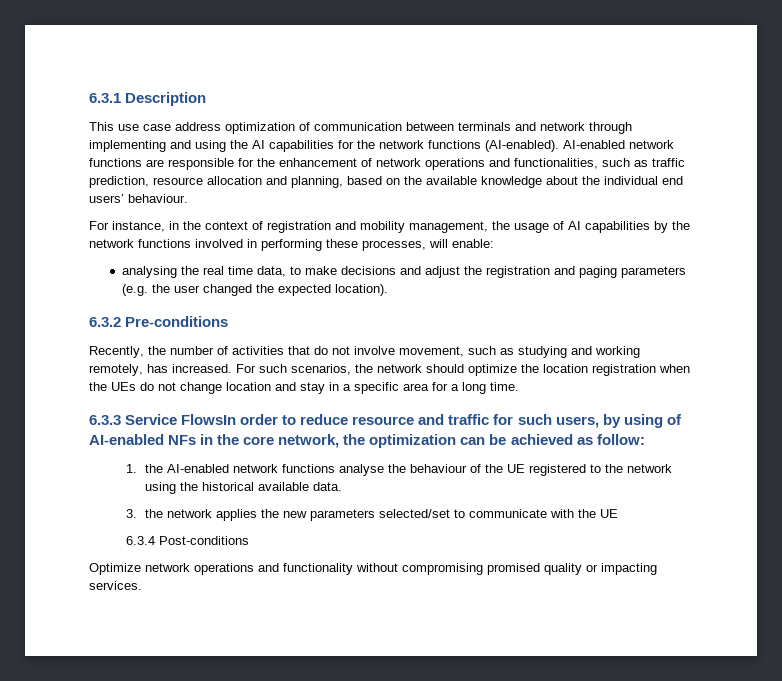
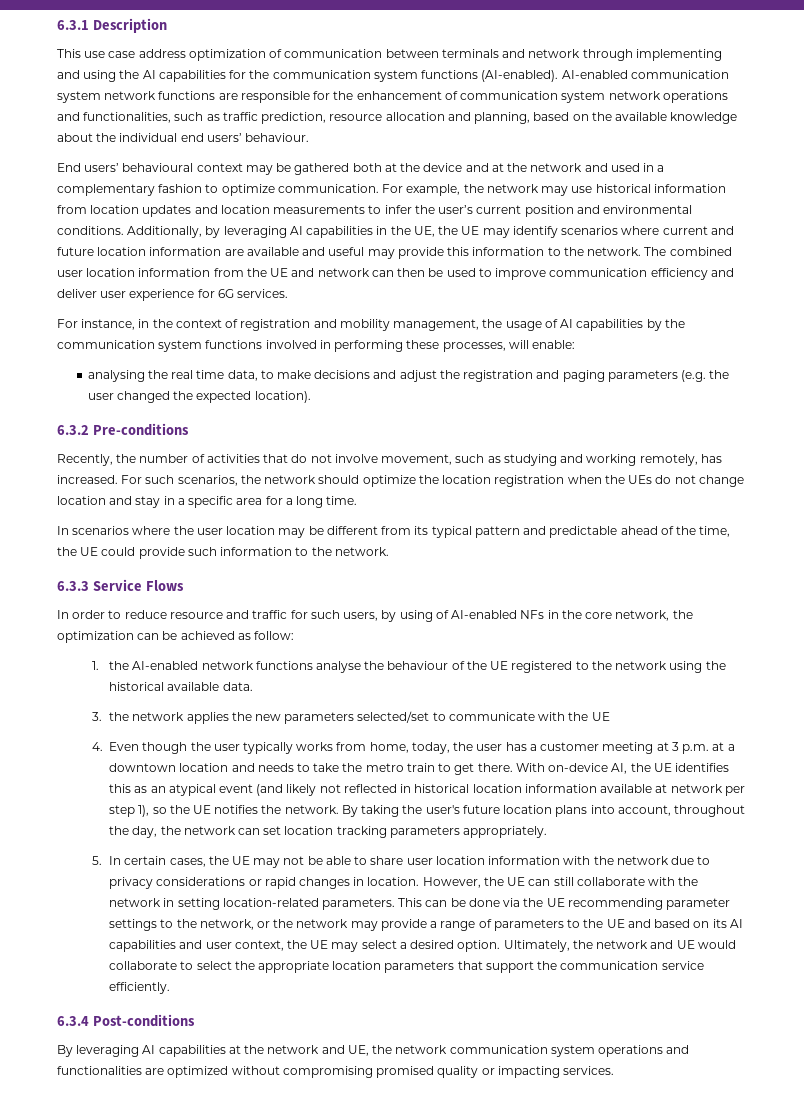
[379,140,424,149] network -> [272,70,418,82] communication system
(625, 144) none -> [630,70,729,79] [57,91,101,103] communication system
(372, 162) none -> [460,91,606,103] communication system
(188, 198) none -> [57,163,665,175] [57,184,726,196] [57,205,693,217] [57,226,734,238] [57,247,732,259] [57,268,734,280] [57,289,289,301] // End users’ behavioural context may be gathered both at the device and at the network and used in a complementary fashion to optimize communication. For example, the network may use historical information from location updates and location measurements to infer the user’s current position and environmental conditions. Additionally, by leveraging AI capabilities in the UE, the UE may identify scenarios where current and future location information are available and useful may provide this information to the network. The combined user location information from the UE and network can then be used to improve communication efficiency and deliver user experience for 6G services.
[89,239,134,248] network -> [57,340,203,352] communication system
(519, 386) none -> [57,526,731,538] [57,547,389,559] // In scenarios where the user location may be different from its typical pattern and predictable ahead of the time, the UE could provide such information to the network.
[181,414,237,425] FlowsIn -> [145,580,184,591] [57,610,69,619] Flows // In
[126,536,250,545] [89,563,353,575] 6.3.4 Post-conditions // Optimize network operations and functionality -> [91,742,735,754] [109,763,730,775] [109,784,745,796] [109,805,746,817] [109,826,548,838] [91,856,711,868] [109,877,699,889] [109,898,731,910] [109,919,743,931] [109,940,736,952] [109,961,704,973] [109,982,171,994] [57,1014,195,1027] [57,1045,690,1057] [57,1066,229,1078] 4. Even though the user typically works from home, today, the user has a customer meeting at 3 p.m. at a downtown location and needs to take the metro train to get there. With on-device AI, the UE identifies this as an atypical event (and likely not reflected in historical location information available at network per step 1), so the UE notifies the network. By taking the user's future location plans into account, throughout the day, the network can set location tracking parameters appropriately. // 5. In certain cases, the UE may not be able to share user location information with the network due to privacy considerations or rapid changes in location. However, the UE can still collaborate with the network in setting location-related parameters. This can be done via the UE recommending parameter settings to the network, or the network may provide a range of parameters to the UE and based on its AI capabilities and user context, the UE may select a desired option. Ultimately, the network and UE would collaborate to select the appropriate location parameters that support the communication service efficiently. // 6.3.4 Post-conditions // By leveraging AI capabilities at the network and UE, the network communication system operations and functionalities are optimized

